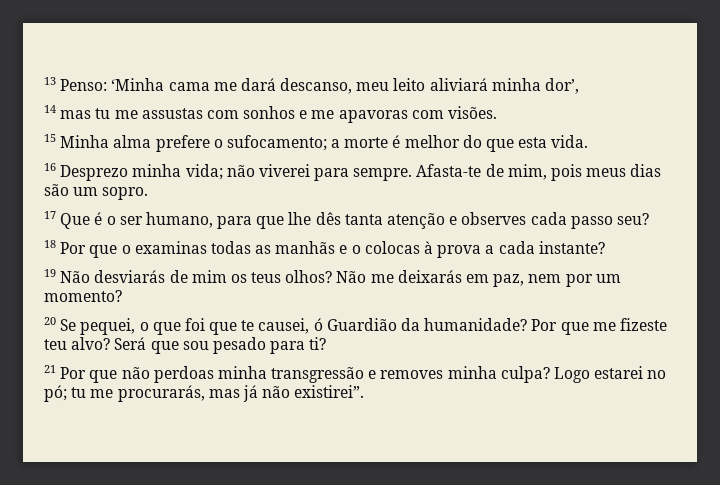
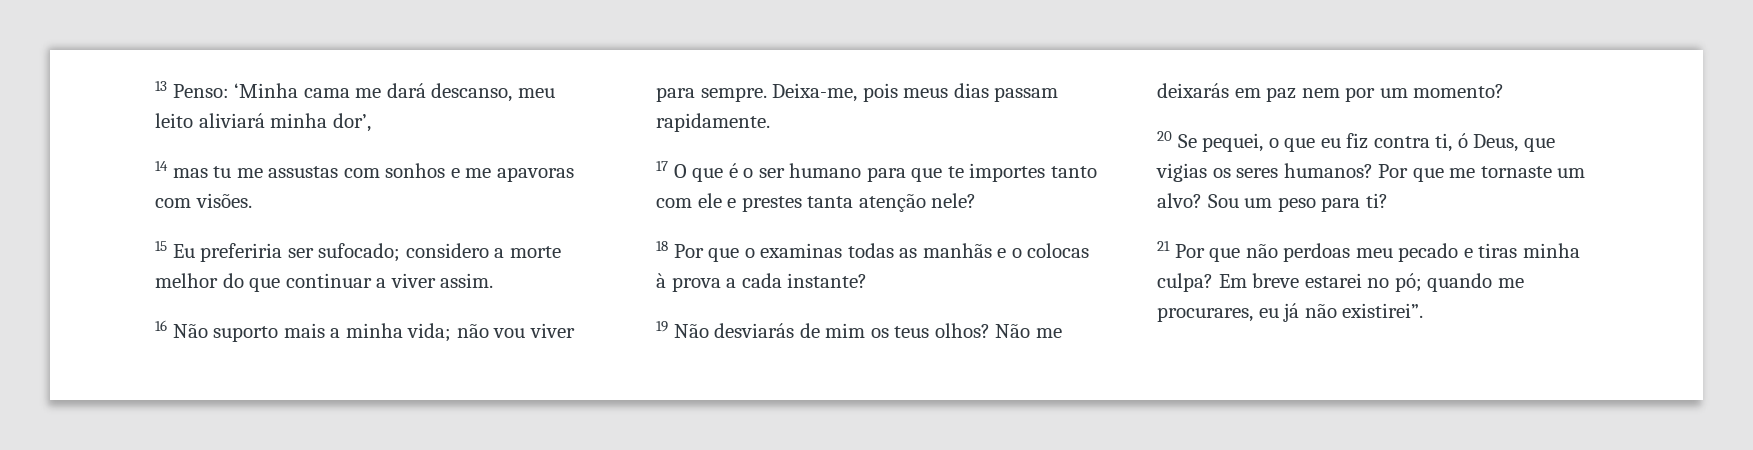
[60,135,327,152] Minha alma prefere o sufocamento; -> [172,243,489,262] Eu preferiria ser sufocado; considero
[392,135,401,148] é -> (561, 252) none
[518,135,589,148] [44,163,662,181] [44,184,149,200] esta vida. // 16 Desprezo minha vida; não viverei para sempre. Afasta-te de mim, pois meus dias são um sopro. -> [285,273,494,288] [155,320,575,342] [656,83,1059,102] [656,113,770,132] continuar a viver assim. // 16 Não suporto mais a minha vida; não vou viver para sempre. Deixa-me, pois meus dias passam rapidamente.
[60,213,91,229] Que -> [673,164,724,182] O que
[145,212,213,228] humano, -> [789,163,862,178] humano
[288,212,649,229] lhe dês tanta atenção e observes cada passo seu? -> [947,163,1097,182] [656,193,977,212] te importes tanto com ele e prestes tanta atenção nele?
[493,274,525,287] paz, -> [1266,87,1297,102] paz
[184,318,667,335] [44,337,266,354] foi que te causei, ó Guardião da humanidade? Por que me fizeste teu alvo? Será que sou pesado -> [1320,133,1555,152] [1156,163,1586,182] [1157,193,1316,212] eu fiz contra ti, ó Deus, que vigias os seres humanos? Por que me tornaste um alvo? Sou um peso
[217,366,667,383] [44,385,240,402] minha transgressão e removes minha culpa? Logo estarei no pó; tu me procurarás, mas -> [1355,243,1580,262] [1157,273,1524,292] [1157,307,1279,322] meu pecado e tiras minha culpa? Em breve estarei no pó; quando me procurares, eu

